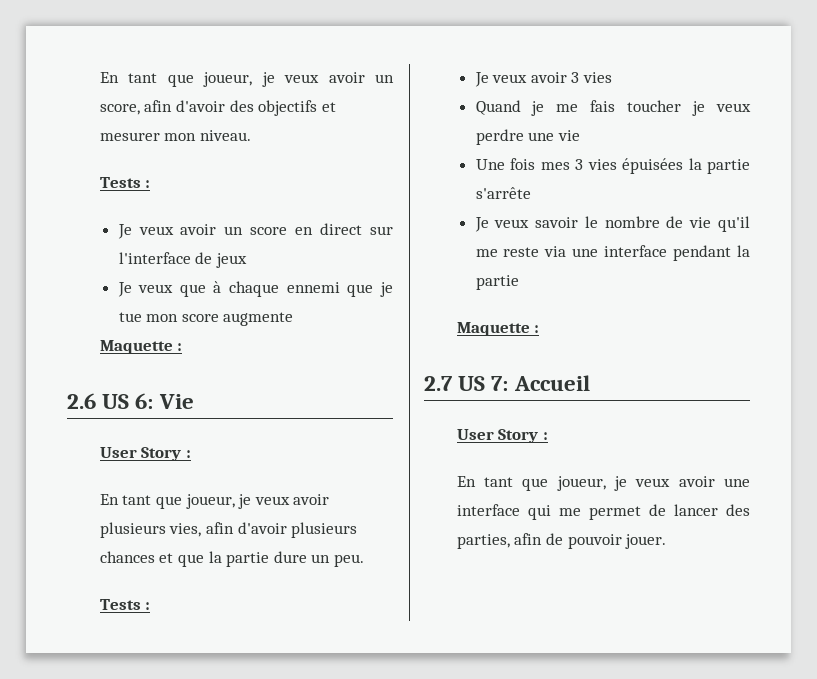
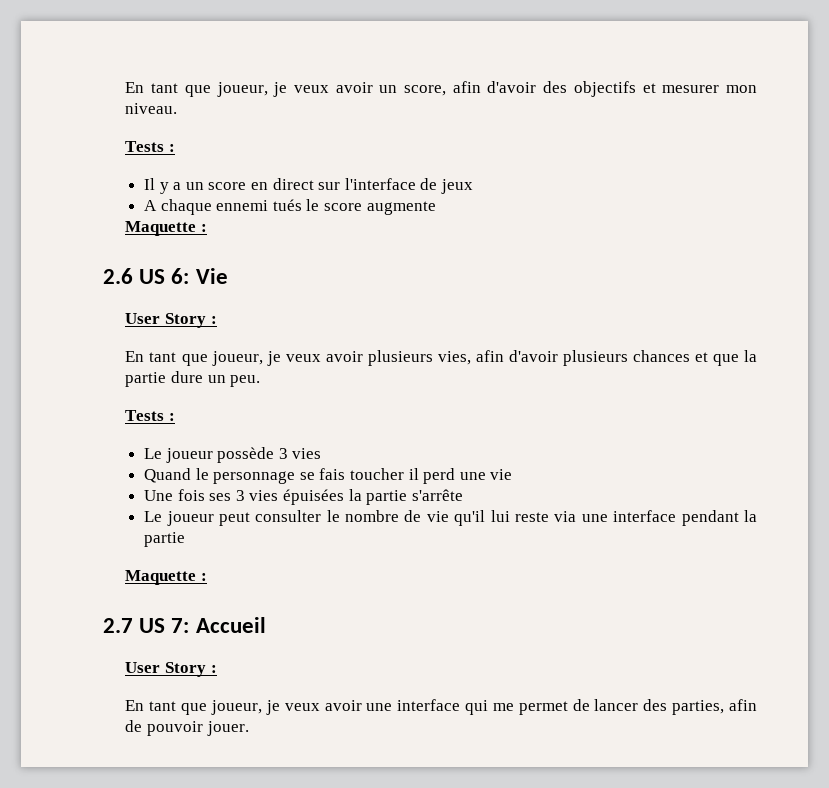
[117,224,217,239] Je veux avoir -> [144,178,182,194] Il y a
[117,281,393,297] [118,312,179,322] Je veux que à chaque ennemi que je tue mon -> [144,199,320,215] A chaque ennemi tués le
[474,72,567,87] Je veux avoir -> [144,447,275,463] Le joueur possède
[531,100,751,116] [475,129,524,145] je me fais toucher je veux perdre -> [195,468,456,484] le personnage se fais toucher il perd
[540,162,570,170] mes -> [209,493,232,501] ses
[474,217,579,232] Je veux savoir -> [144,510,322,526] Le joueur peut consulter
[475,249,498,257] me -> [490,510,510,522] lui

